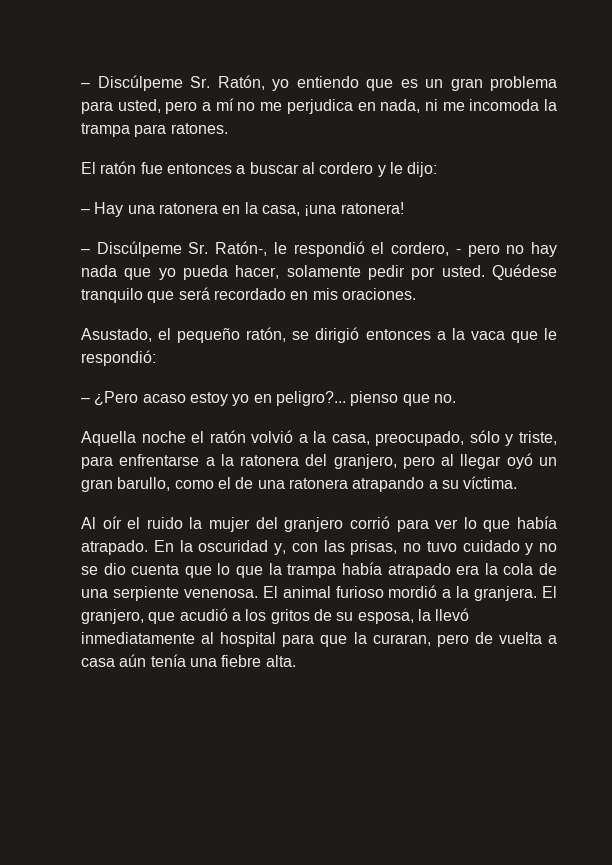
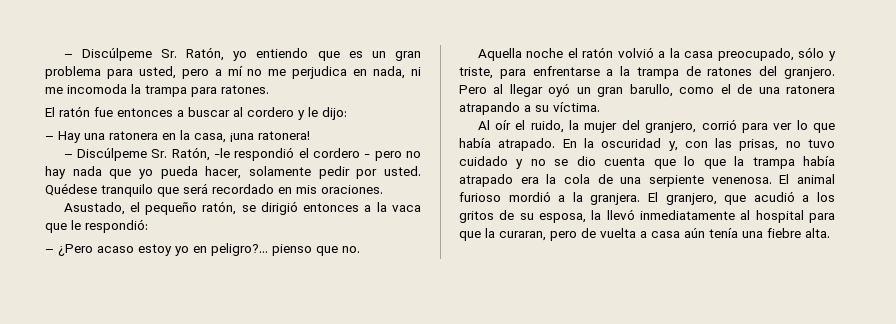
[215,241,287,256] Ratón-, le -> [171,147,231,161] Ratón, -le
[391,242,450,256] cordero, -> [313,148,361,158] cordero
[331,434,370,445] casa, -> [684,51,714,58] casa
[240,454,435,469] ratonera del granjero, pero -> [636,66,835,79] [459,85,487,94] trampa de ratones del granjero. Pero
[146,517,183,529] ruido -> [530,120,564,133] ruido,
[284,517,344,532] granjero -> [645,121,697,133] granjero,

